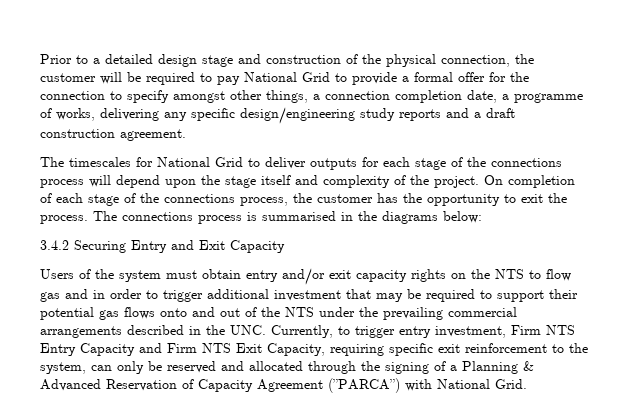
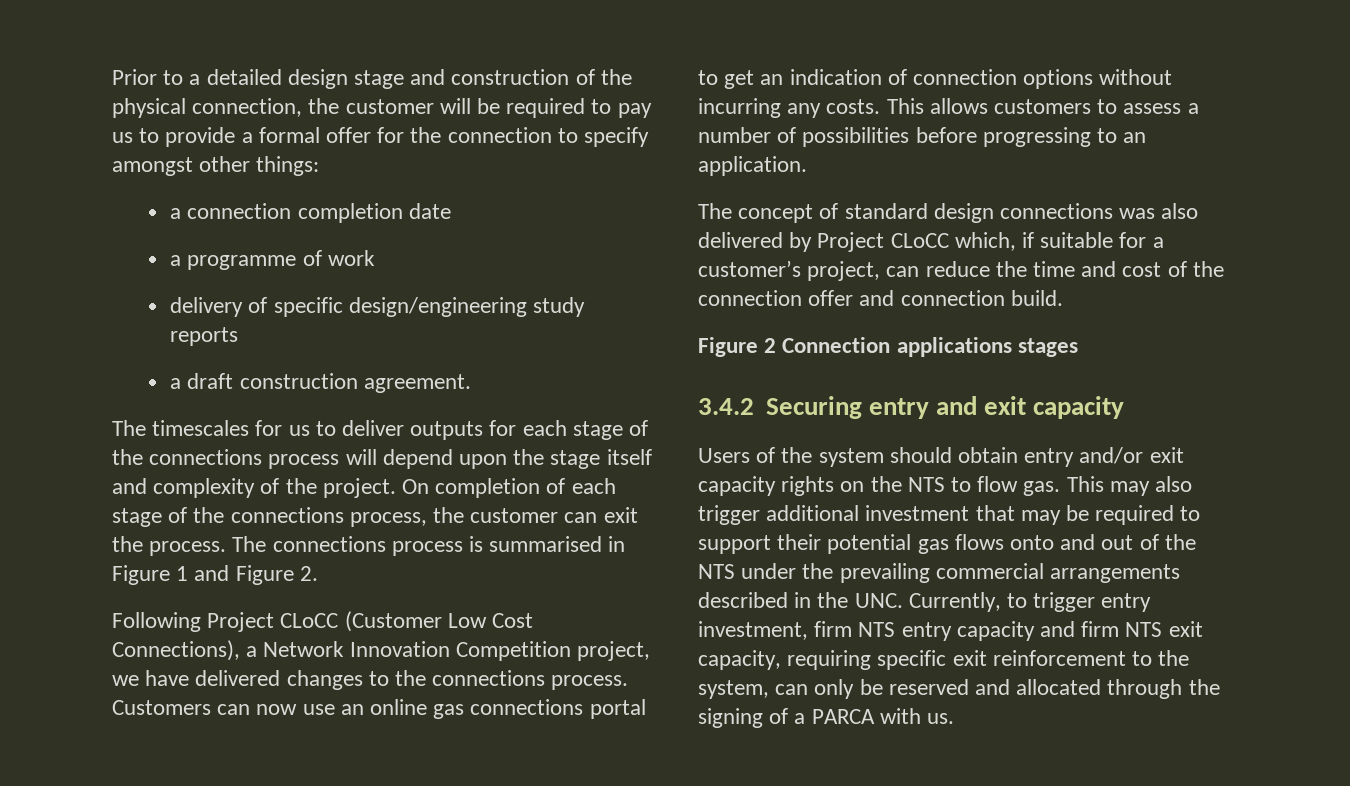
[244,72,330,82] National Grid -> [112,132,133,143] us
[266,90,308,103] things, -> [256,156,320,176] things: //
[467,90,497,103] date, -> [408,203,451,219] date //
[56,108,187,121] works, delivering any -> [327,250,375,266] [170,297,268,317] work // delivery of
[446,108,469,118] and -> (239, 336) //
[157,157,243,167] National Grid -> [288,425,310,436] us
[377,193,516,206] has the opportunity to -> [564,512,598,523] can
[358,211,482,224] [40,240,285,253] the diagrams below: // 3.4.2 Securing Entry and Exit Capacity -> [112,565,318,585] [112,611,534,632] [112,640,651,661] [112,670,629,690] [112,699,646,719] [698,69,1173,89] [698,98,1199,118] [698,127,1147,147] [698,156,807,176] [698,203,1199,223] [698,232,1164,252] [698,260,1224,281] [698,290,1063,306] [698,337,1078,357] [698,396,1125,419] Figure 1 and Figure 2. // Following Project CLoCC (Customer Low Cost Connections), a Network Innovation Competition project, we have delivered changes to the connections process. Customers can now use an online gas connections portal to get an indication of connection options without incurring any costs. This allows customers to assess a number of possibilities before progressing to an application. // The concept of standard design connections was also delivered by Project CLoCC which, if suitable for a customer’s project, can reduce the time and cost of the connection offer and connection build. // Figure 2 Connection applications stages // 3.4.2 Securing entry and exit capacity
[166,270,197,279] must -> [889,447,952,463] should
[40,289,158,302] gas and in order to -> [1023,476,1193,496] gas. This may also
[511,325,575,335] [40,343,325,356] Firm NTS Entry Capacity and Firm NTS Exit Capacity, -> [814,621,1203,641] [698,650,781,670] firm NTS entry capacity and firm NTS exit capacity,
[462,361,534,374] [40,378,527,393] Planning & Advanced Reservation of Capacity Agreement (”PARCA”) with National Grid. -> [811,708,955,724] PARCA with us.

